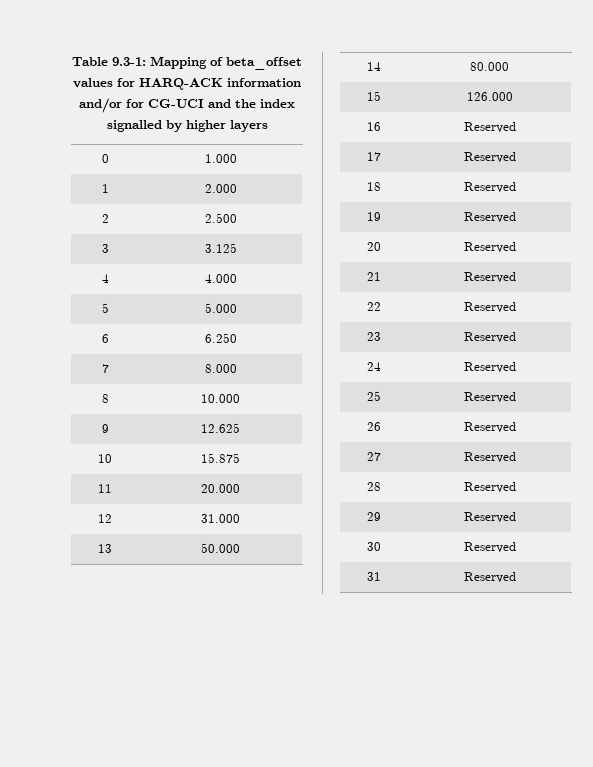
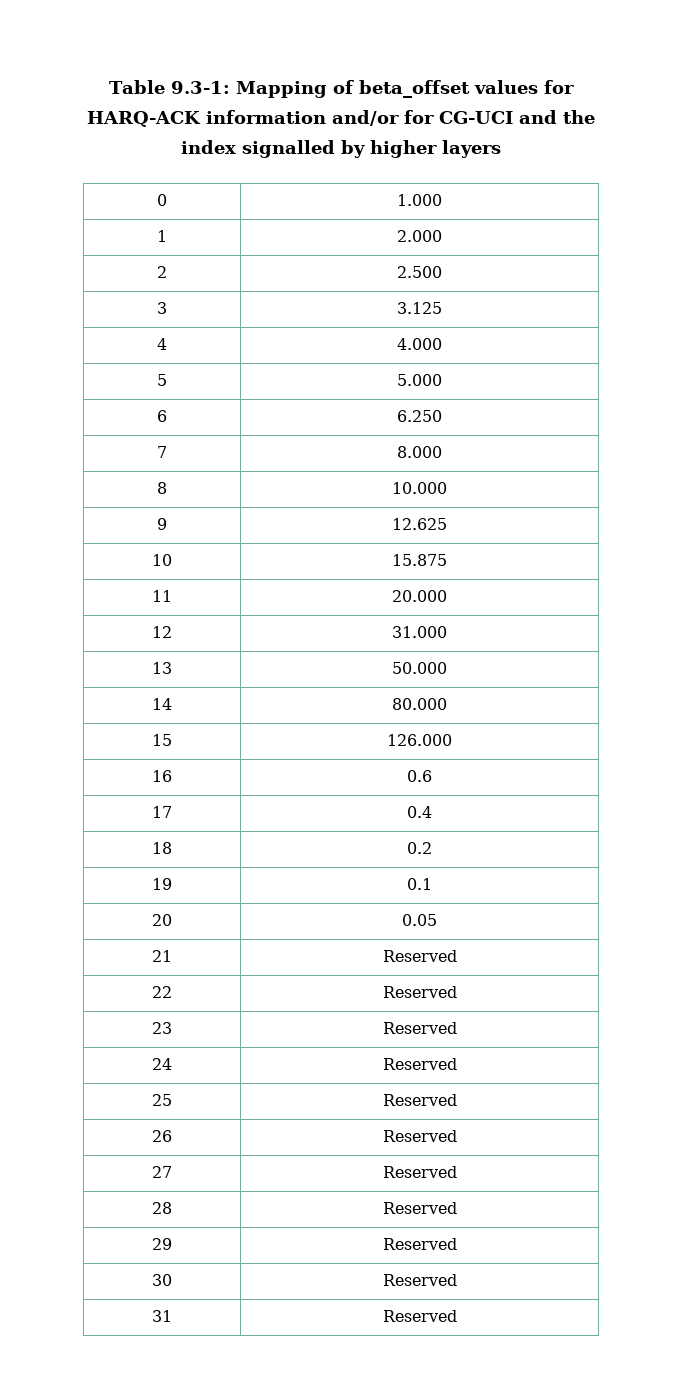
[463,122,516,133] Reserved -> [407,770,432,782] 0.6
[463,152,516,163] Reserved -> [407,806,432,818] 0.4
[463,182,516,193] Reserved -> [407,842,432,854] 0.2
[463,212,516,223] Reserved -> [407,878,432,890] 0.1
[463,242,516,253] Reserved -> [402,914,437,926] 0.05

